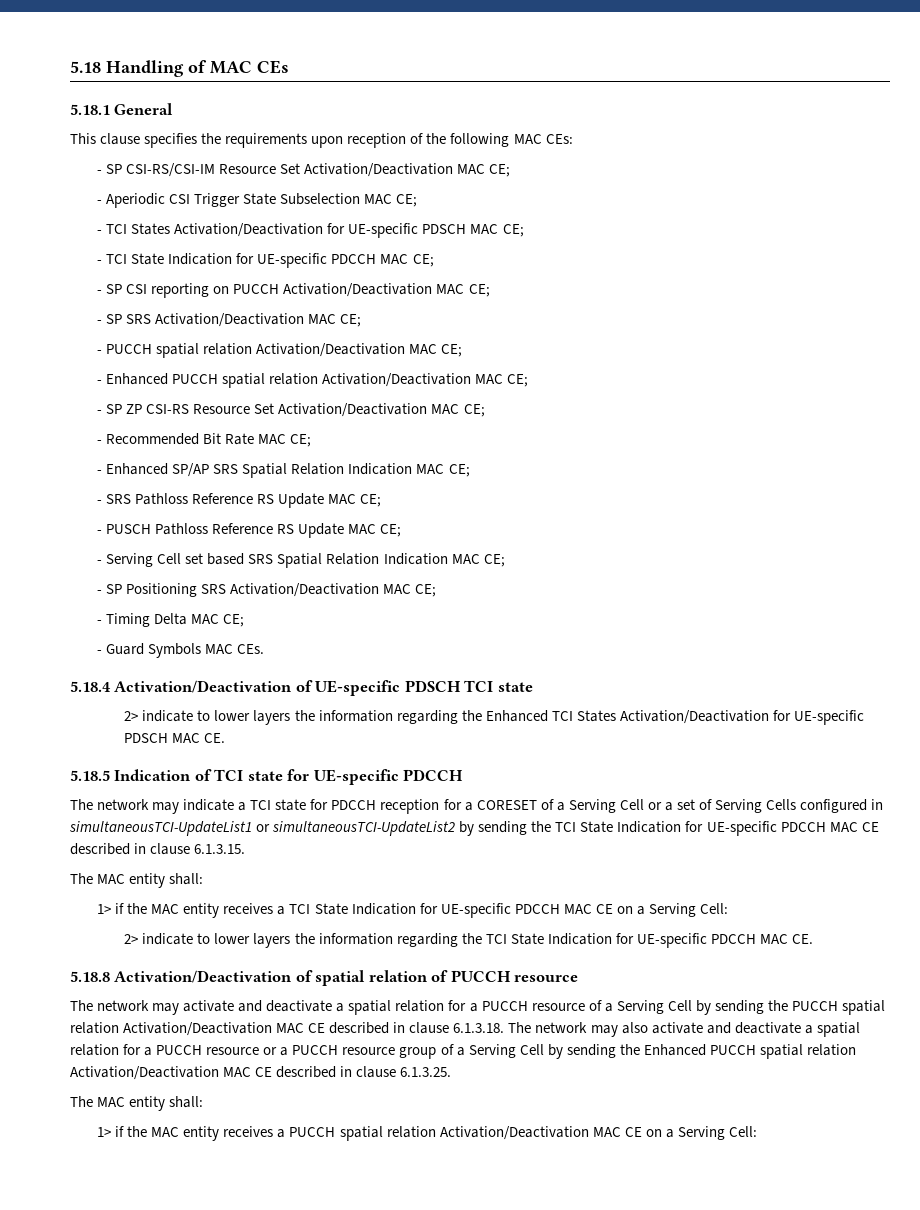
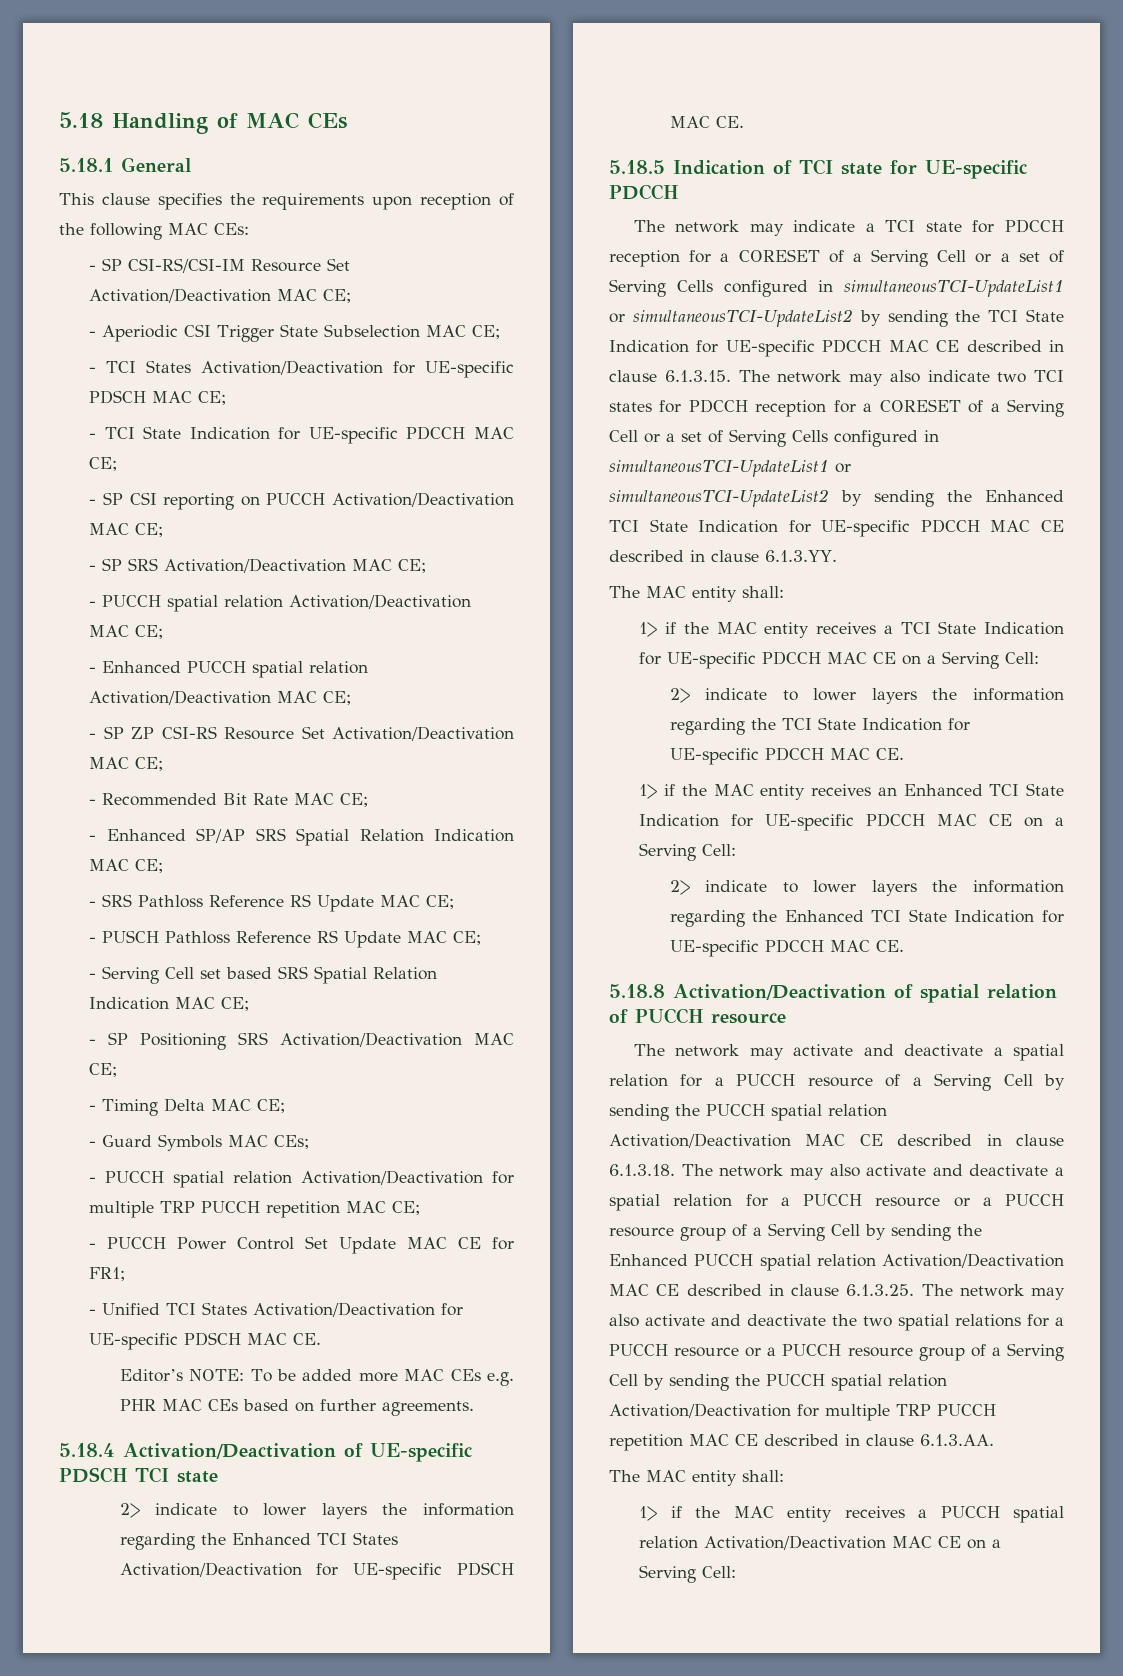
[237,644,265,654] CEs. -> [274,1135,310,1149] [89,1170,514,1188] [89,1201,421,1218] [89,1236,514,1254] [89,1267,126,1281] [89,1302,464,1317] [89,1332,322,1350] [119,1369,514,1386] [119,1399,474,1416] CEs; // - PUCCH spatial relation Activation/Deactivation for multiple TRP PUCCH repetition MAC CE; // - PUCCH Power Control Set Update MAC CE for FR1; // - Unified TCI States Activation/Deactivation for UE-specific PDSCH MAC CE. // Editor’s NOTE: To be added more MAC CEs e.g. PHR MAC CEs based on further agreements.
(246, 849) none -> [738,370,1064,386] [609,399,1064,417] [609,429,939,447] [609,460,851,477] [609,489,1064,507] [609,519,1064,537] [609,550,837,562] The network may also indicate two TCI states for PDCCH reception for a CORESET of a Serving Cell or a set of Serving Cells configured in simultaneousTCI-UpdateList1 or simultaneousTCI-UpdateList2 by sending the Enhanced TCI State Indication for UE-specific PDCCH MAC CE described in clause 6.1.3.YY.
(814, 939) none -> [639,783,1064,800] [639,813,1064,831] [639,843,737,861] [669,880,1064,896] [669,909,1064,927] [669,939,904,957] // 1> if the MAC entity receives an Enhanced TCI State Indication for UE-specific PDCCH MAC CE on a Serving Cell: // 2> indicate to lower layers the information regarding the Enhanced TCI State Indication for UE-specific PDCCH MAC CE.
(452, 1072) none -> [921,1284,1065,1300] [609,1314,1064,1331] [609,1343,1064,1361] [609,1374,947,1391] [609,1403,996,1421] [609,1434,994,1451] The network may also activate and deactivate the two spatial relations for a PUCCH resource or a PUCCH resource group of a Serving Cell by sending the PUCCH spatial relation Activation/Deactivation for multiple TRP PUCCH repetition MAC CE described in clause 6.1.3.AA.

